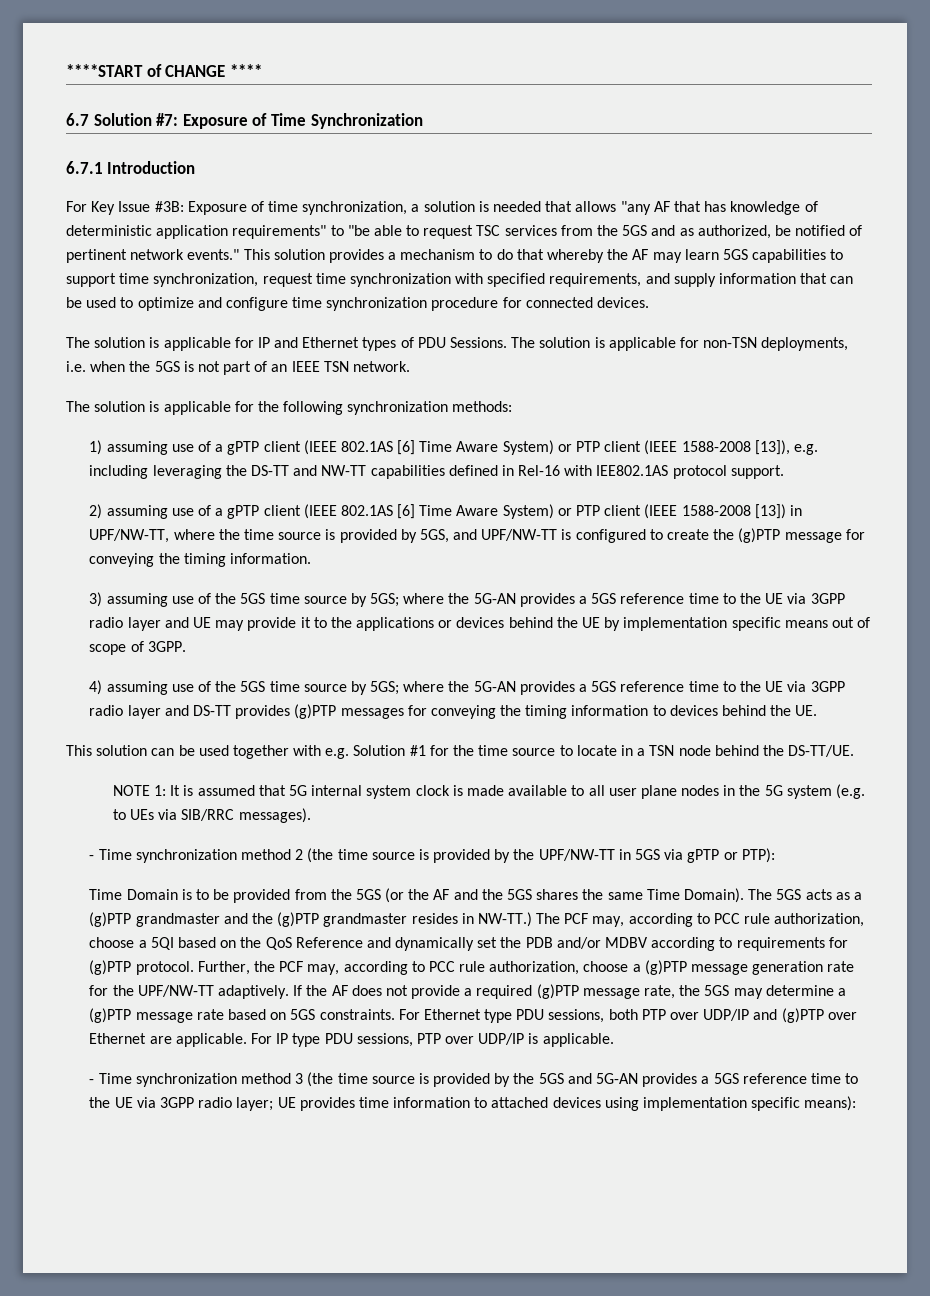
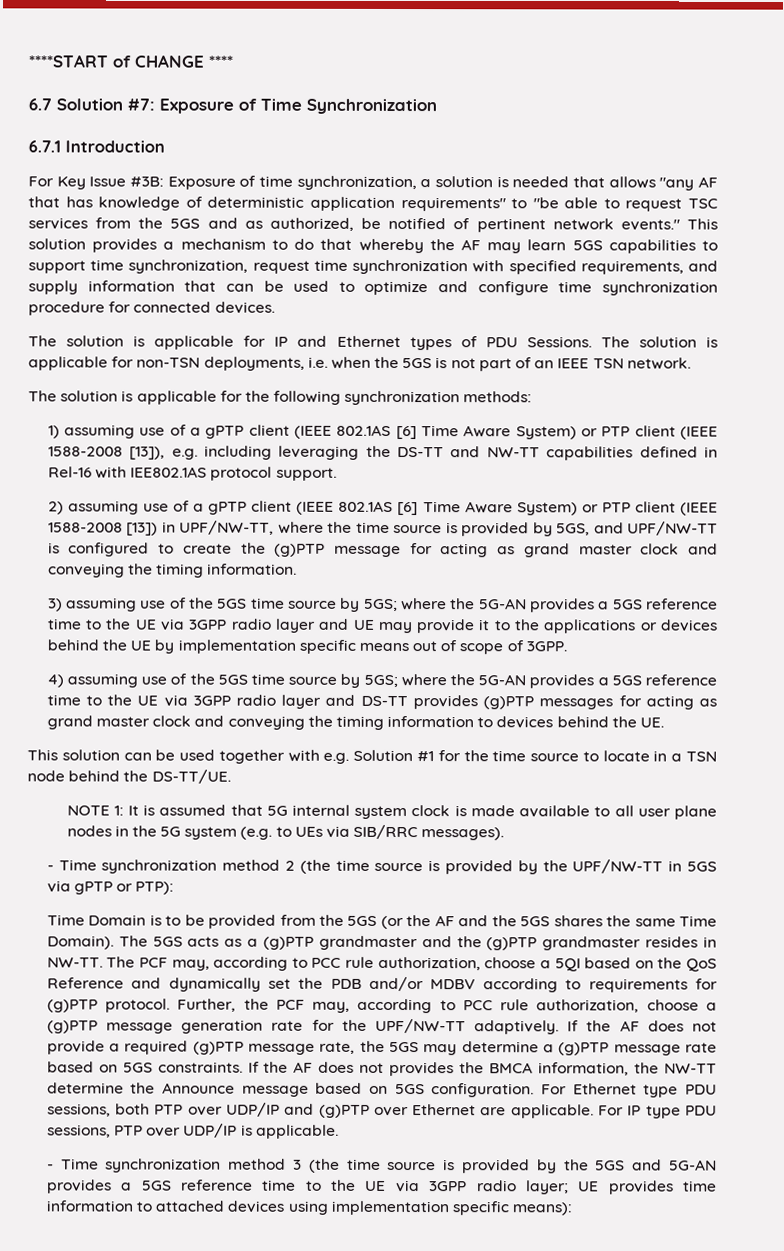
(865, 534) none -> [440,543,718,558] acting as grand master clock and
(427, 710) none -> [645,695,718,710] [46,715,225,730] acting as grand master clock and
[477,912,532,927] NW-TT.) -> [46,957,103,968] NW-TT.
(395, 1014) none -> [247,1061,717,1077] [46,1082,535,1098] If the AF does not provides the BMCA information, the NW-TT determine the Announce message based on 5GS configuration.

